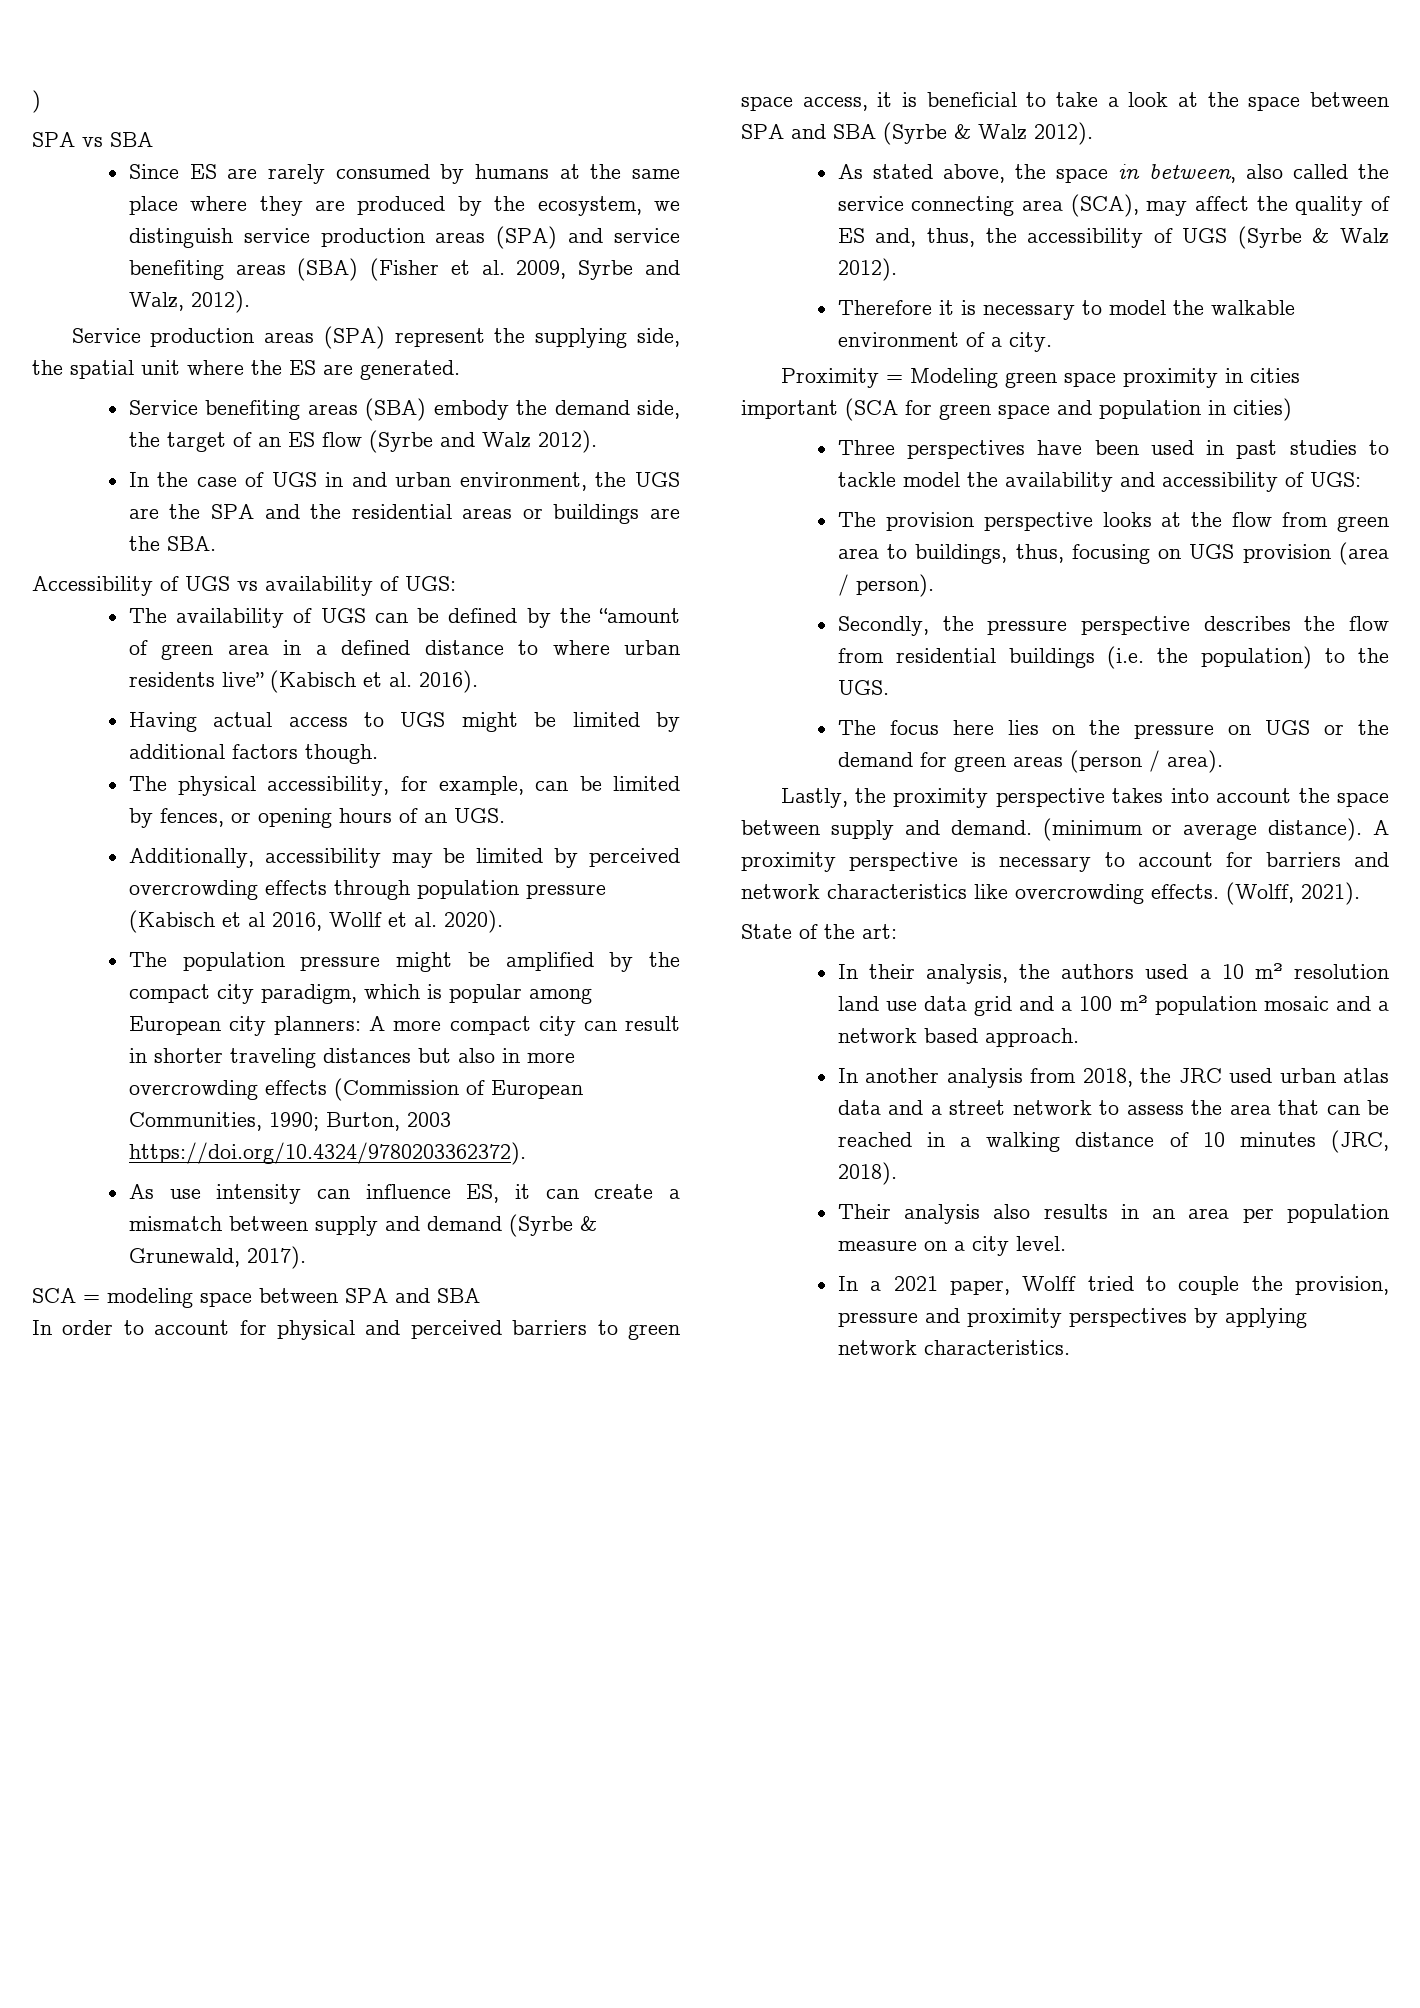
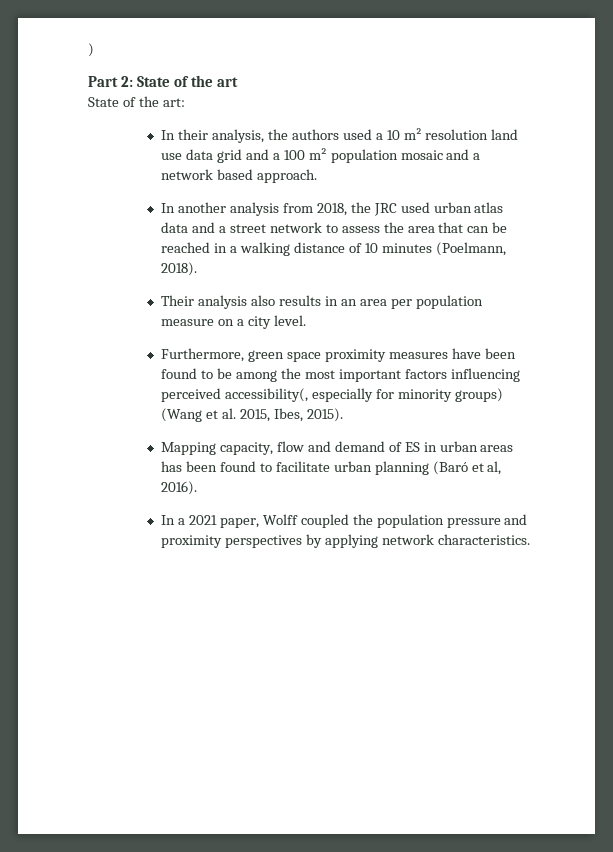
[32,132,153,147] [128,164,681,184] [128,196,680,216] [128,226,680,249] [128,258,680,281] [128,290,250,313] [71,326,680,349] [32,360,460,380] [128,398,680,421] [128,430,597,453] [128,472,680,491] [128,504,680,524] [128,536,216,551] [32,576,456,596] [128,608,680,628] [128,640,680,660] [128,670,478,693] [128,712,680,732] [128,744,378,764] [128,776,680,796] [128,808,505,828] [128,848,680,868] [128,880,606,900] [128,910,503,933] [128,952,680,972] [128,984,592,1004] [128,1016,680,1036] [128,1048,575,1068] [128,1078,583,1101] [128,1112,451,1131] [128,1142,526,1165] [128,1184,681,1204] [128,1214,597,1237] [128,1246,306,1269] [32,1288,480,1308] [32,1320,680,1340] [741,92,1389,111] [741,122,1093,145] [837,164,1389,183] [837,194,1390,217] [837,226,1389,249] [837,258,897,281] [837,300,1295,320] [837,332,1052,352] [780,368,1300,388] [741,398,1292,421] [837,440,1389,459] [837,472,1361,492] [837,512,1389,532] [837,542,1389,565] [837,574,934,597] [837,616,1389,636] [837,646,1389,669] [837,680,889,695] [837,720,1389,739] [837,750,1223,773] [780,788,1389,808] [741,818,1389,841] [741,852,1389,872] [741,882,1360,905] SPA vs SBA // Since ES are rarely consumed by humans at the same place where they are produced by the ecosystem, we distinguish service production areas (SPA) and service benefiting areas (SBA) (Fisher et al. 2009, Syrbe and Walz, 2012). // Service production areas (SPA) represent the supplying side, the spatial unit where the ES are generated. // Service benefiting areas (SBA) embody the demand side, the target of an ES flow (Syrbe and Walz 2012). // In the case of UGS in and urban environment, the UGS are the SPA and the residential areas or buildings are the SBA. // Accessibility of UGS vs availability of UGS: // The availability of UGS can be defined by the “amount of green area in a defined distance to where urban residents live” (Kabisch et al. 2016). // Having actual access to UGS might be limited by additional factors though. // The physical accessibility, for example, can be limited by fences, or opening hours of an UGS. // Additionally, accessibility may be limited by perceived overcrowding effects through population pressure (Kabisch et al 2016, Wollf et al. 2020). // The population pressure might be amplified by the compact city paradigm, which is popular among European city planners: A more compact city can result in shorter traveling distances but also in more overcrowding effects (Commission of European Communities, 1990; Burton, 2003 https://doi.org/10.4324/9780203362372). // As use intensity can influence ES, it can create a mismatch between supply and demand (Syrbe & Grunewald, 2017). // SCA = modeling space between SPA and SBA // In order to account for physical and perceived barriers to green space access, it is beneficial to take a look at the space between SPA and SBA (Syrbe & Walz 2012). // As stated above, the space in between, also called the service connecting area (SCA), may affect the quality of ES and, thus, the accessibility of UGS (Syrbe & Walz 2012). // Therefore it is necessary to model the walkable environment of a city. // Proximity = Modeling green space proximity in cities important (SCA for green space and population in cities) // Three perspectives have been used in past studies to tackle model the availability and accessibility of UGS: // The provision perspective looks at the flow from green area to buildings, thus, focusing on UGS provision (area / person). // Secondly, the pressure perspective describes the flow from residential buildings (i.e. the population) to the UGS. // The focus here lies on the pressure on UGS or the demand for green areas (person / area). // Lastly, the proximity perspective takes into account the space between supply and demand. (minimum or average distance). A proximity perspective is necessary to account for barriers and network characteristics like overcrowding effects. (Wolff, 2021). -> [88,75,238,87] Part 2: State of the art
[1331,1130,1389,1153] (JRC, -> [435,242,506,256] (Poelmann,
(1066, 1243) none -> [161,348,516,362] [161,368,520,382] [161,388,503,402] [161,408,343,422] [161,441,514,455] [161,461,502,475] [161,481,198,495] // Furthermore, green space proximity measures have been found to be among the most important factors influencing perceived accessibility(, especially for minority groups) (Wang et al. 2015, Ibes, 2015). // Mapping capacity, flow and demand of ES in urban areas has been found to facilitate urban planning (Baró et al, 2016).
[1087,1276,1389,1295] tried to couple the provision, -> [300,514,444,528] coupled the population

